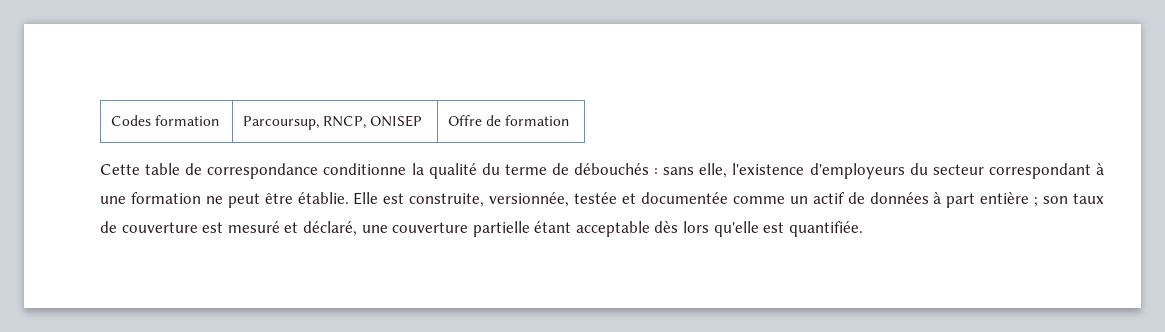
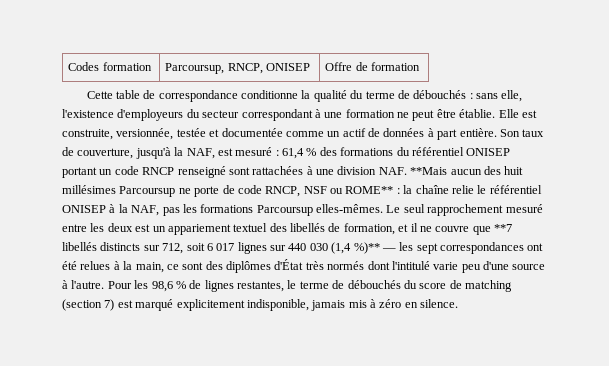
[980,192,1104,207] [100,221,863,237] entière ; son taux de couverture est mesuré et déclaré, une couverture partielle étant acceptable dès lors qu'elle est quantifiée. -> [459,128,545,137] [62,147,511,159] [62,166,524,178] [62,185,542,197] [62,204,543,216] [62,223,512,235] [62,242,544,254] [62,259,546,273] [62,280,512,292] [62,299,459,311] entière. Son taux de couverture, jusqu'à la NAF, est mesuré : 61,4 % des formations du référentiel ONISEP portant un code RNCP renseigné sont rattachées à une division NAF. **Mais aucun des huit millésimes Parcoursup ne porte de code RNCP, NSF ou ROME** : la chaîne relie le référentiel ONISEP à la NAF, pas les formations Parcoursup elles-mêmes. Le seul rapprochement mesuré entre les deux est un appariement textuel des libellés de formation, et il ne couvre que **7 libellés distincts sur 712, soit 6 017 lignes sur 440 030 (1,4 %)** — les sept correspondances ont été relues à la main, ce sont des diplômes d'État très normés dont l'intitulé varie peu d'une source à l'autre. Pour les 98,6 % de lignes restantes, le terme de débouchés du score de matching (section 7) est marqué explicitement indisponible, jamais mis à zéro en silence.

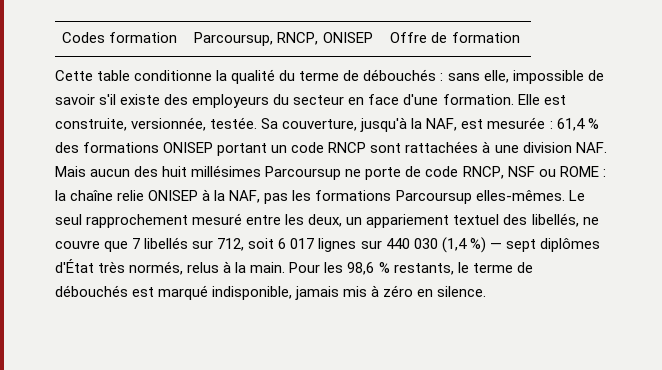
[143,90,238,102] de correspondance -> (131, 75) none
[62,109,537,121] [62,128,545,140] [62,147,74,156] l'existence d'employeurs du secteur correspondant à une formation ne peut être établie. Elle est construite, versionnée, testée et documentée comme un actif de données à part entière. Son taux de -> [512,70,604,84] [55,94,566,108] [55,117,279,131] impossible de savoir s'il existe des employeurs du secteur en face d'une formation. Elle est construite, versionnée, testée. Sa
[235,147,273,156] mesuré -> [487,117,546,129] mesurée
[396,147,464,156] du référentiel -> (160, 147) none
[177,166,226,178] renseigné -> (367, 147) none
[410,167,448,175] **Mais -> [55,166,86,177] Mais
[345,186,394,194] ROME** -> [559,166,599,177] ROME
[477,185,542,194] le référentiel -> (145, 195) none
[107,223,151,232] deux est -> [308,214,343,227] deux,
[290,223,512,235] [62,242,141,251] libellés de formation, et il ne couvre que **7 libellés distincts -> [531,213,599,227] [55,237,189,252] libellés, ne couvre que 7 libellés
[353,242,544,254] [62,259,546,273] [62,280,105,289] %)** — les sept correspondances ont été relues à la main, ce sont des diplômes d'État très normés dont l'intitulé varie peu d'une source à l'autre. -> [469,237,600,253] [55,259,286,275] %) — sept diplômes d'État très normés, relus à la main.
[189,280,284,292] de lignes restantes, -> [393,263,454,275] restants,
[403,280,512,292] [62,299,115,311] du score de matching (section 7) -> (128, 291) none
[176,299,245,311] explicitement -> (209, 292) none

